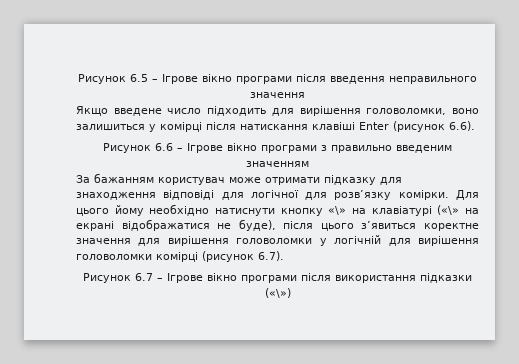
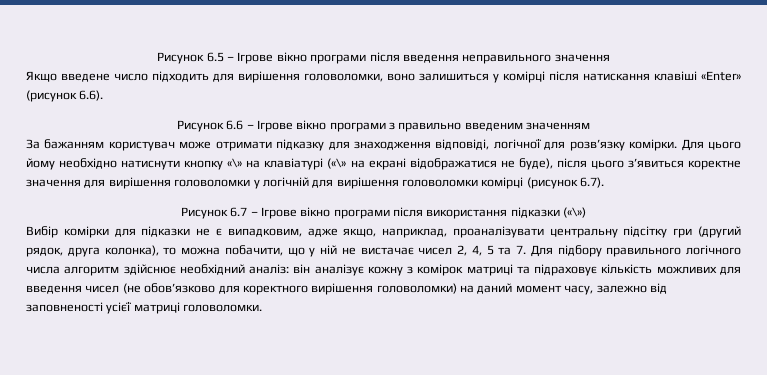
[359,122,389,130] Enter -> [701,71,741,81] «Enter»
[163,190,244,200] відповіді для -> [435,139,490,150] відповіді,
(291, 293) none -> [26,226,742,238] [26,245,741,257] [26,264,741,276] [26,283,667,295] [26,301,263,314] // Вибір комірки для підказки не є випадковим, адже якщо, наприклад, проаналізувати центральну підсітку гри (другий рядок, друга колонка), то можна побачити, що у ній не вистачає чисел 2, 4, 5 та 7. Для підбору правильного логічного числа алгоритм здійснює необхідний аналіз: він аналізує кожну з комірок матриці та підраховує кількість можливих для введення чисел (не обов’язково для коректного вирішення головоломки) на даний момент часу, залежно від заповненості усієї матриці головоломки.

